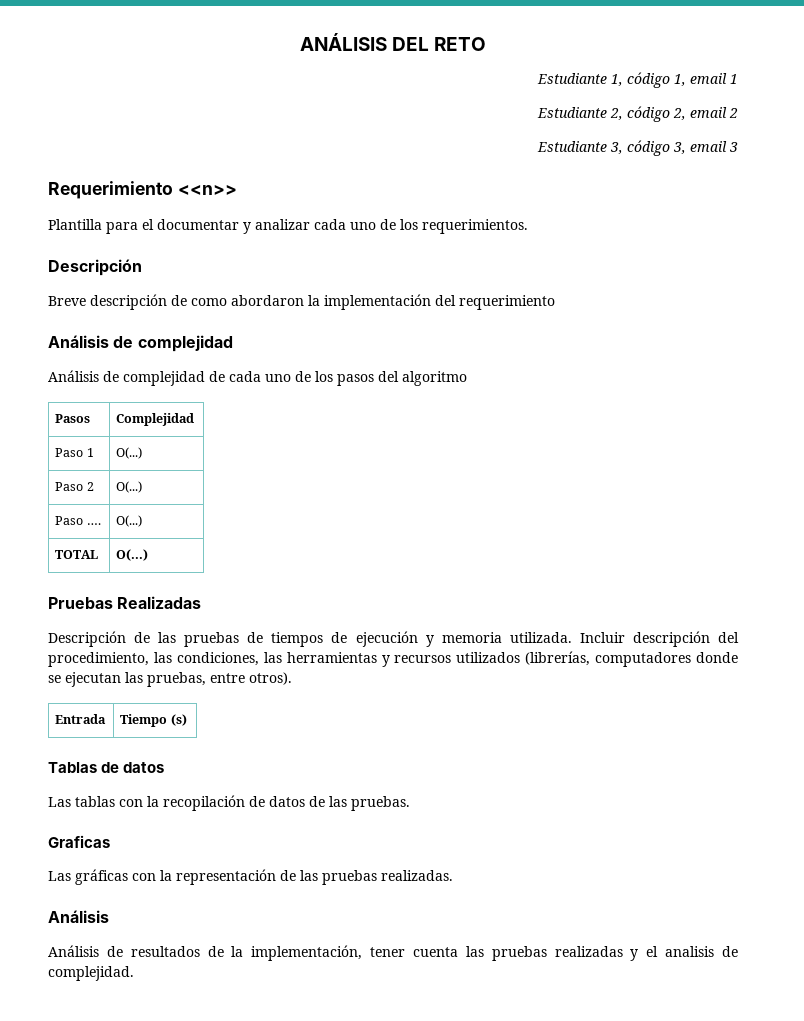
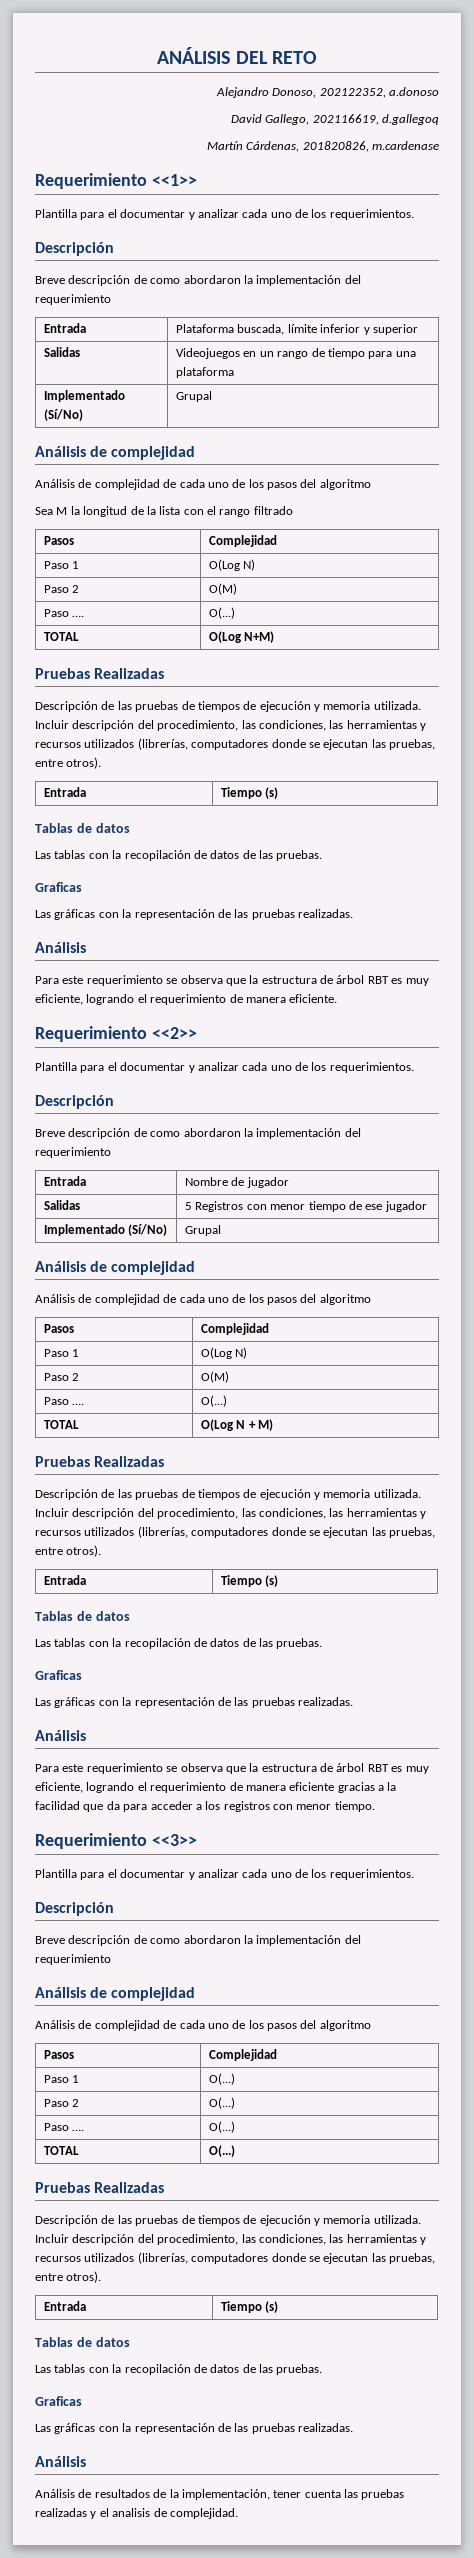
[537,72,738,88] [537,106,738,122] [537,140,738,156] [48,181,237,199] Estudiante 1, código 1, email 1 // Estudiante 2, código 2, email 2 // Estudiante 3, código 3, email 3 // Requerimiento <<n>> -> [215,87,439,98] [230,114,439,125] [206,141,439,152] [35,173,197,189] [35,209,414,220] [35,242,114,256] [35,275,361,286] [35,294,111,305] [44,323,87,333] [176,324,418,335] [44,347,81,357] [176,348,416,359] [176,367,235,378] [44,390,126,402] [44,409,84,421] [176,391,213,402] [35,446,196,460] [35,479,371,490] [35,506,293,517] [44,536,75,545] [209,535,278,547] [44,561,80,569] [209,559,256,571] [44,585,80,593] [209,583,238,595] [44,609,85,617] [209,607,236,619] [44,632,80,641] [209,631,275,643] [35,668,165,679] [35,701,421,712] [35,720,426,731] [35,738,435,750] [35,757,102,769] [44,787,87,797] [221,787,279,799] [35,823,130,833] [35,850,323,861] [35,882,82,892] [35,909,353,920] [35,942,86,953] [35,975,429,986] [35,994,338,1005] [35,1026,197,1042] [35,1062,414,1073] [35,1095,114,1109] [35,1128,361,1139] [35,1147,111,1158] [44,1176,87,1186] [185,1177,289,1188] [44,1200,81,1210] [185,1201,427,1212] [44,1224,168,1236] [185,1225,222,1236] [35,1261,196,1275] [35,1294,371,1305] [44,1324,75,1333] [201,1323,270,1335] [44,1349,80,1357] [201,1347,248,1359] [44,1373,80,1381] [201,1371,230,1383] [44,1397,85,1405] [201,1395,228,1407] [44,1420,80,1429] [201,1419,274,1431] [35,1456,165,1467] [35,1489,421,1500] [35,1508,426,1519] [35,1526,435,1538] [35,1545,102,1557] [44,1575,87,1585] [221,1575,279,1587] [35,1611,130,1621] [35,1638,323,1649] [35,1670,82,1680] [35,1697,353,1708] [35,1730,86,1741] [35,1763,429,1774] [35,1782,397,1793] [35,1801,375,1812] [35,1833,197,1849] Alejandro Donoso, 202122352, a.donoso // David Gallego, 202116619, d.gallegoq // Martín Cárdenas, 201820826, m.cardenase // Requerimiento <<1>> // Plantilla para el documentar y analizar cada uno de los requerimientos. // Descripción // Breve descripción de como abordaron la implementación del requerimiento // Entrada | Plataforma buscada, límite inferior y superior // Salidas | Videojuegos en un rango de tiempo para una plataforma // Implementado (Sí/No) | Grupal // Análisis de complejidad // Análisis de complejidad de cada uno de los pasos del algoritmo // Sea M la longitud de la lista con el rango filtrado // Pasos | Complejidad // Paso 1 | O(Log N) // Paso 2 | O(M) // Paso …. | O(...) // TOTAL | O(Log N+M) // Pruebas Realizadas // Descripción de las pruebas de tiempos de ejecución y memoria utilizada. Incluir descripción del procedimiento, las condiciones, las herramientas y recursos utilizados (librerías, computadores donde se ejecutan las pruebas, entre otros). // Entrada | Tiempo (s) // Tablas de datos // Las tablas con la recopilación de datos de las pruebas. // Graficas // Las gráficas con la representación de las pruebas realizadas. // Análisis // Para este requerimiento se observa que la estructura de árbol RBT es muy eficiente, logrando el requerimiento de manera eficiente. // Requerimiento <<2>> // Plantilla para el documentar y analizar cada uno de los requerimientos. // Descripción // Breve descripción de como abordaron la implementación del requerimiento // Entrada | Nombre de jugador // Salidas | 5 Registros con menor tiempo de ese jugador // Implementado (Sí/No) | Grupal // Análisis de complejidad // Análisis de complejidad de cada uno de los pasos del algoritmo // Pasos | Complejidad // Paso 1 | O(Log N) // Paso 2 | O(M) // Paso …. | O(...) // TOTAL | O(Log N + M) // Pruebas Realizadas // Descripción de las pruebas de tiempos de ejecución y memoria utilizada. Incluir descripción del procedimiento, las condiciones, las herramientas y recursos utilizados (librerías, computadores donde se ejecutan las pruebas, entre otros). // Entrada | Tiempo (s) // Tablas de datos // Las tablas con la recopilación de datos de las pruebas. // Graficas // Las gráficas con la representación de las pruebas realizadas. // Análisis // Para este requerimiento se observa que la estructura de árbol RBT es muy eficiente, logrando el requerimiento de manera eficiente gracias a la facilidad que da para acceder a los registros con menor tiempo. // Requerimiento <<3>>

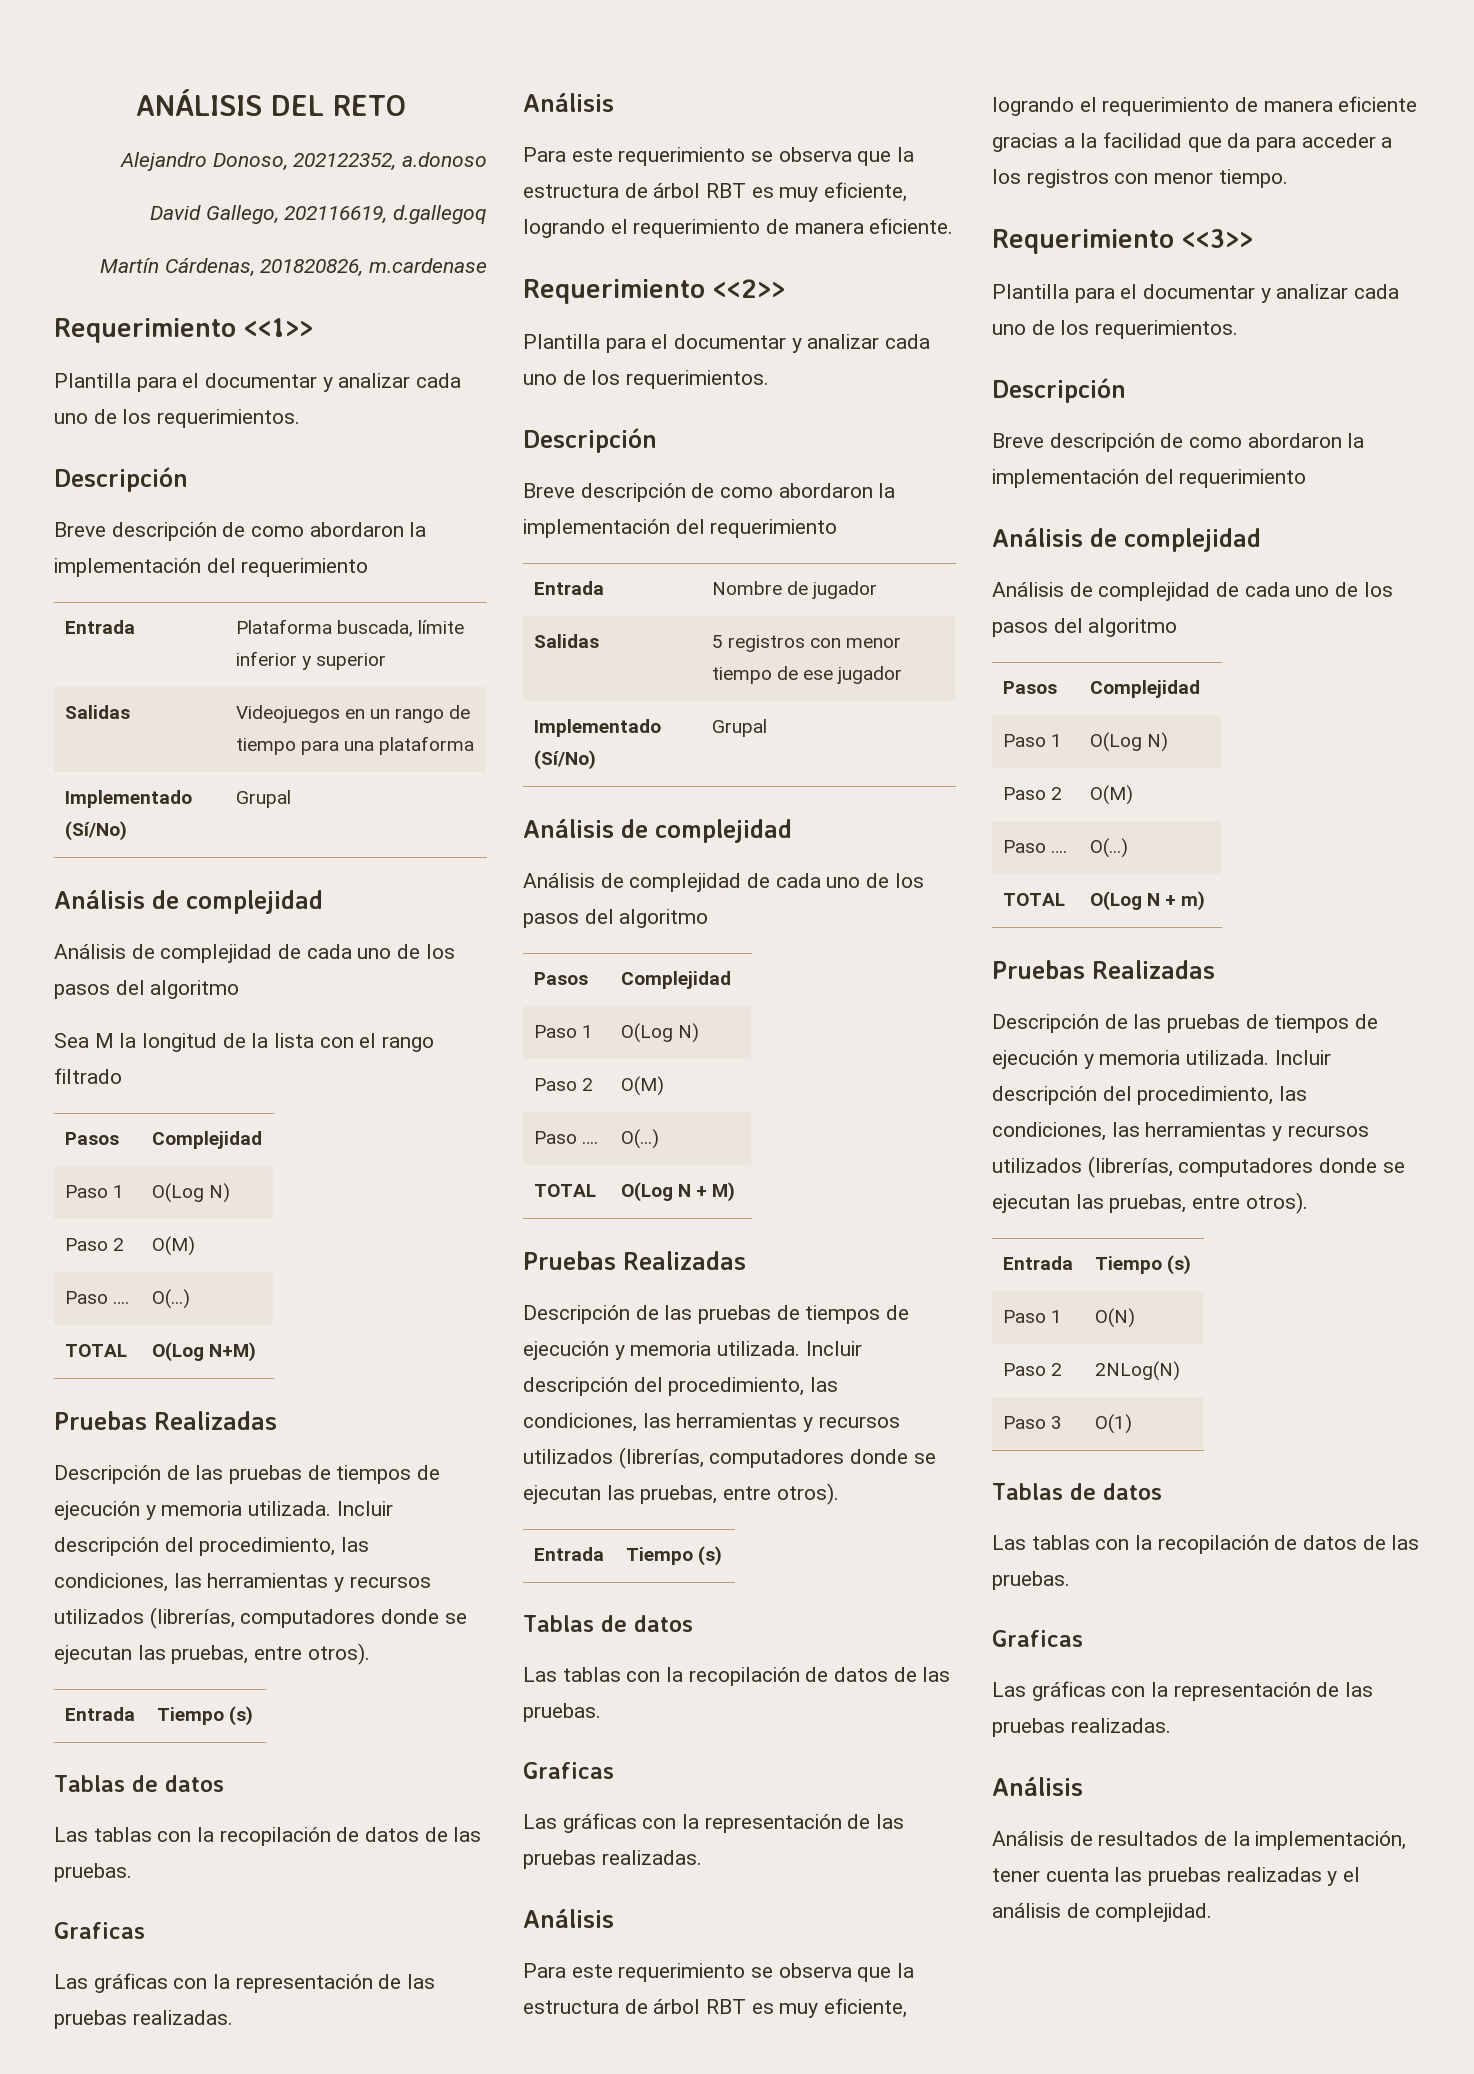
[195,1201,244,1212] Registros -> [727,635,805,652] registros
[209,2073,236,2085] [44,2099,80,2107] [209,2097,236,2109] [44,2123,85,2131] [209,2121,236,2133] [44,2146,80,2155] [209,2145,236,2157] O(...) // Paso 2 | O(...) // Paso …. | O(...) // TOTAL | O(...) -> [1089,732,1168,752] [1002,787,1062,800] [1089,785,1133,805] [1002,840,1067,853] [1089,838,1128,858] [1002,893,1065,906] [1089,891,1205,911] O(Log N) // Paso 2 | O(M) // Paso …. | O(...) // TOTAL | O(Log N + m)
(279, 2307) none -> [1002,1310,1062,1323] [1094,1308,1135,1328] [1002,1363,1062,1376] [1094,1361,1180,1381] [1002,1416,1062,1429] [1094,1414,1132,1434] // Paso 1 | O(N) // Paso 2 | 2NLog(N) // Paso 3 | O(1)
[112,2508,151,2517] analisis -> [992,1903,1061,1918] análisis

